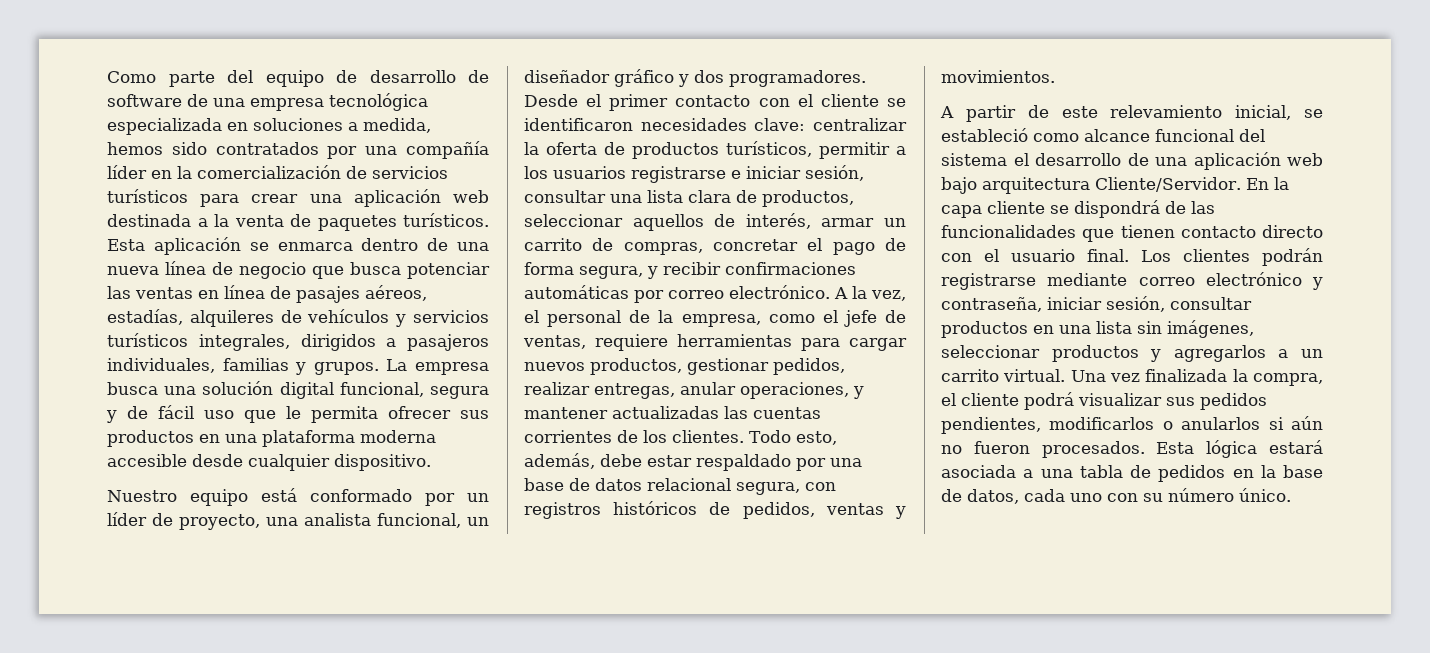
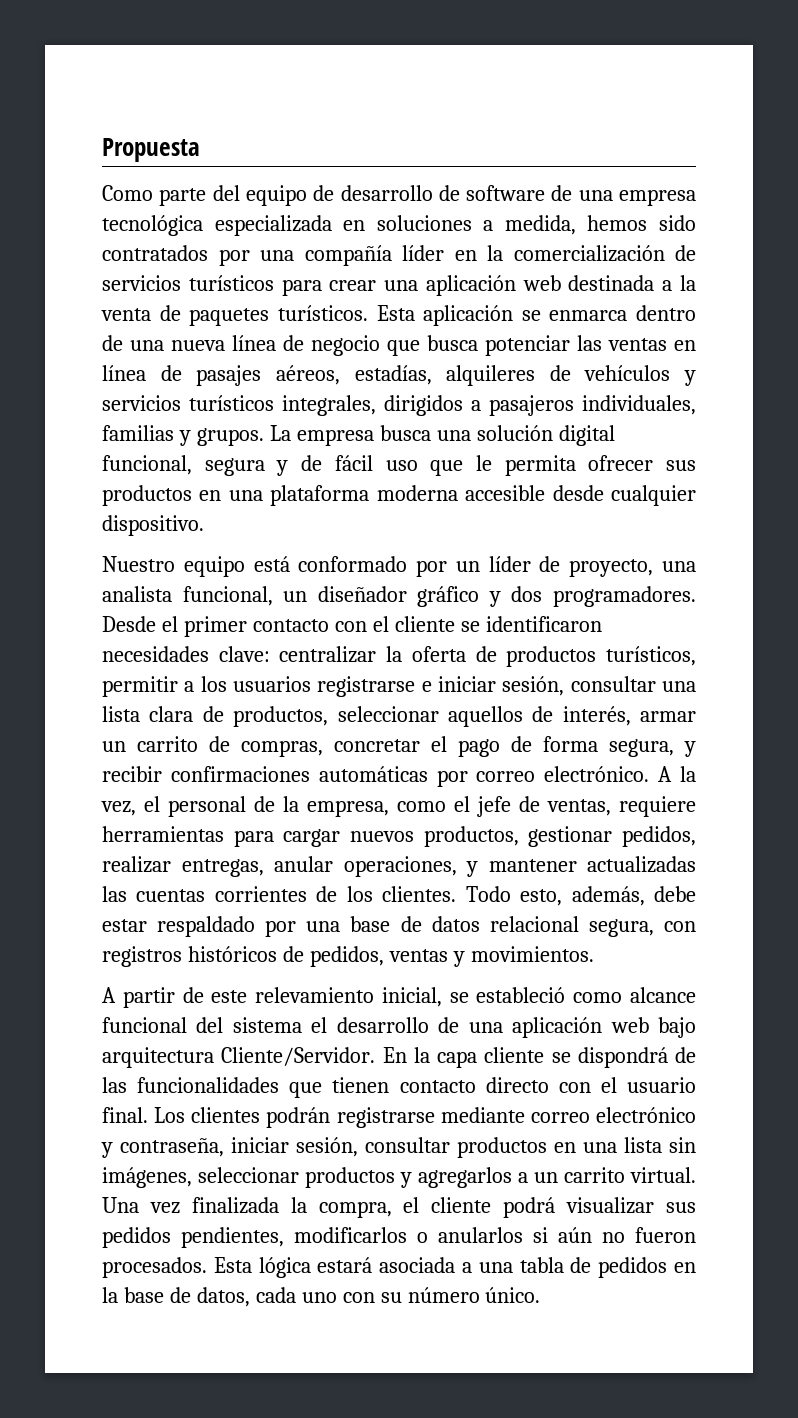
(107, 77) none -> [102,138,200,162] Propuesta //

